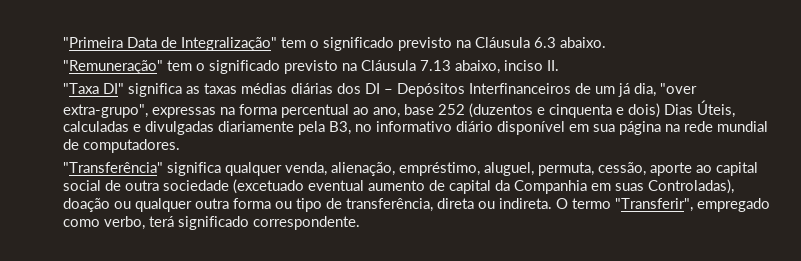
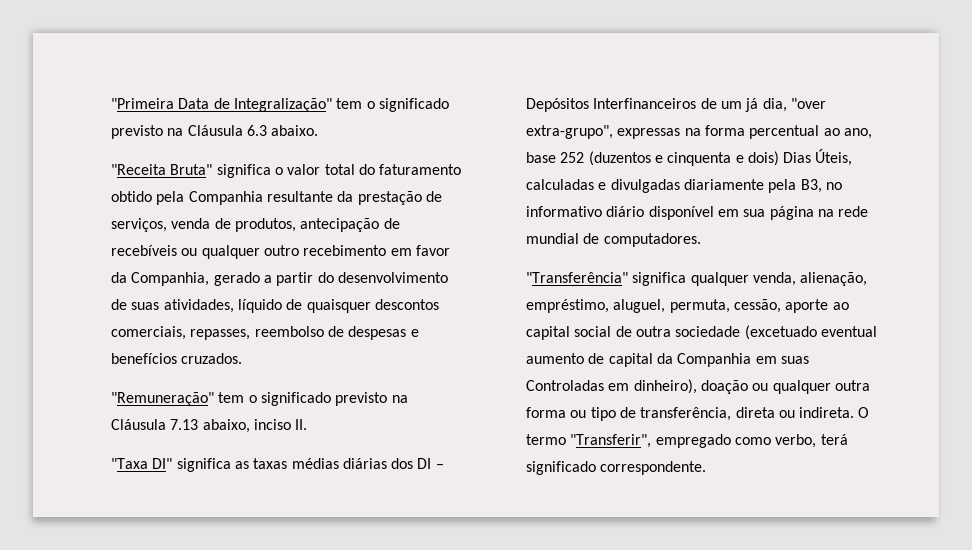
(606, 42) none -> [110,164,462,178] [110,191,442,205] [110,218,400,232] [110,245,450,259] [110,272,448,286] [110,299,439,313] [110,326,419,340] [110,353,243,364] // "Receita Bruta" significa o valor total do faturamento obtido pela Companhia resultante da prestação de serviços, venda de produtos, antecipação de recebíveis ou qualquer outro recebimento em favor da Companhia, gerado a partir do desenvolvimento de suas atividades, líquido de quaisquer descontos comerciais, repasses, reembolso de despesas e benefícios cruzados.
[647,179,734,194] Controladas), -> [525,379,697,394] Controladas em dinheiro),

